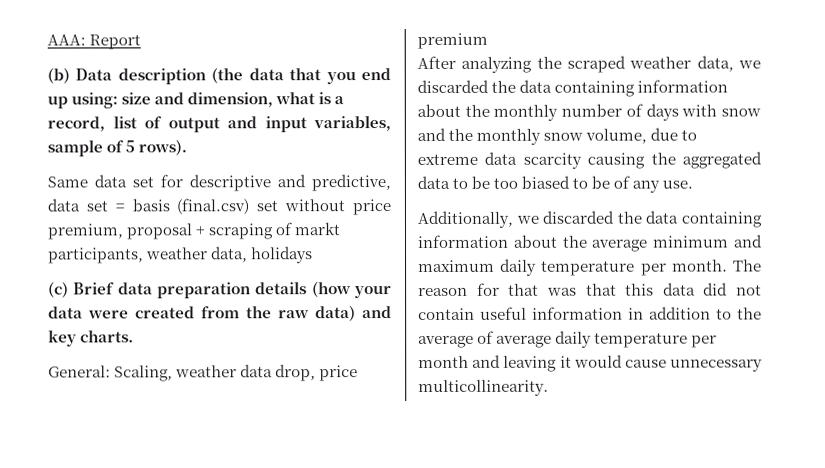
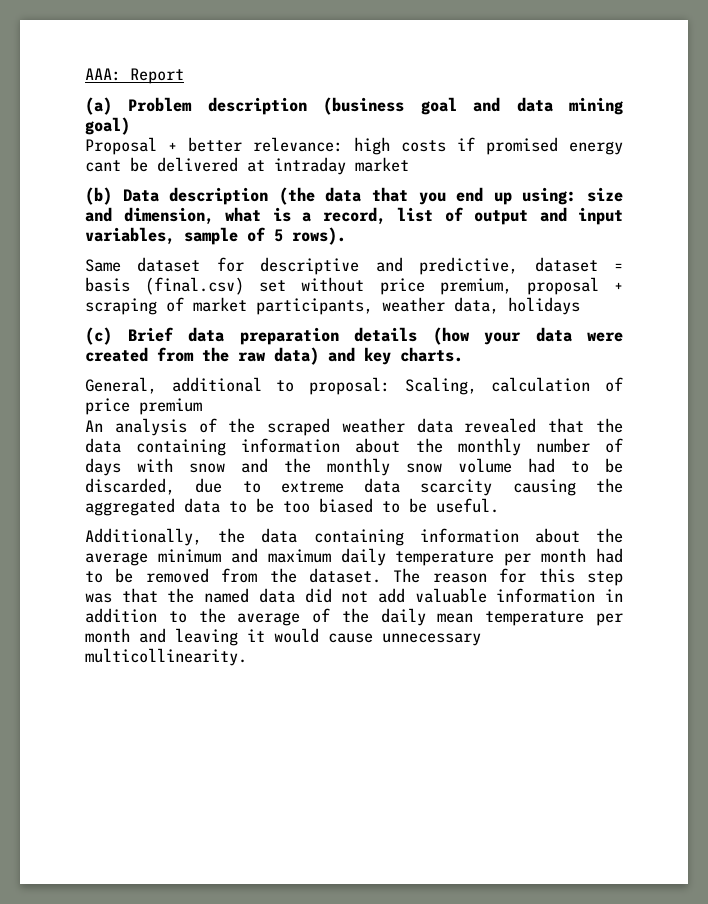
(142, 42) none -> [85,97,623,115] [85,117,130,135] [85,137,623,155] [85,157,409,175] // (a) Problem description (business goal and data mining goal) // Proposal + better relevance: high costs if promised energy cant be delivered at intraday market
[94,174,154,188] data set -> [137,257,201,272] dataset
[47,198,108,212] data set -> [534,257,598,272] dataset
[294,222,342,236] markt -> [193,297,247,312] market
[48,364,359,382] [417,32,488,49] [417,55,761,73] [417,79,489,93] General: Scaling, weather data drop, price premium // After analyzing the scraped weather data, we discarded -> [85,377,623,395] [85,398,202,415] [85,418,585,436] General, additional to proposal: Scaling, calculation of price premium // An analysis of the scraped weather data revealed that
[585,128,648,144] volume, -> [458,458,623,473] [85,478,175,495] volume had to be discarded,
[613,175,694,193] of any use. -> [436,498,499,513] useful.
[515,210,615,224] we discarded -> (202, 537) none
[671,259,762,272] [418,282,655,296] month. The reason for that was that this -> [541,548,623,563] [85,568,623,586] [85,588,250,603] month had to be removed from the dataset. The reason for this step was that the named
[418,306,527,320] contain useful -> [377,588,487,603] add valuable
[496,330,593,348] average daily -> [341,608,474,626] the daily mean

